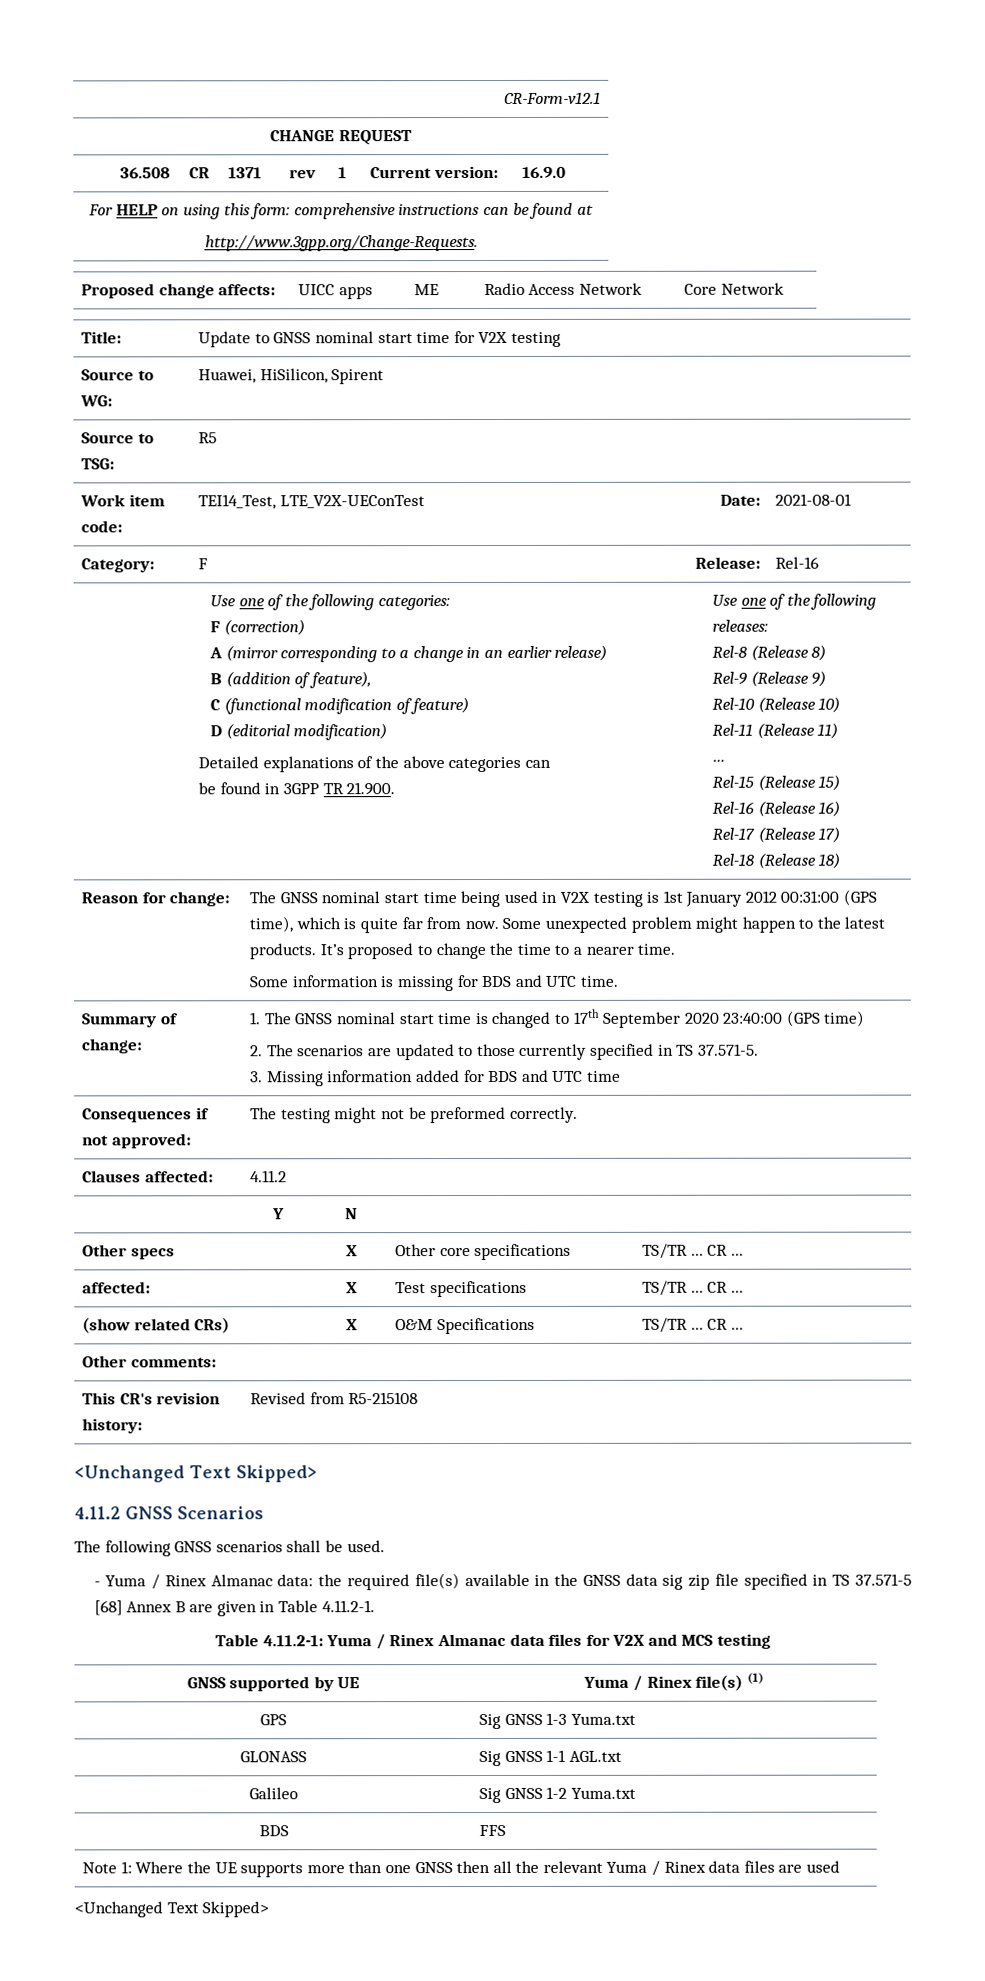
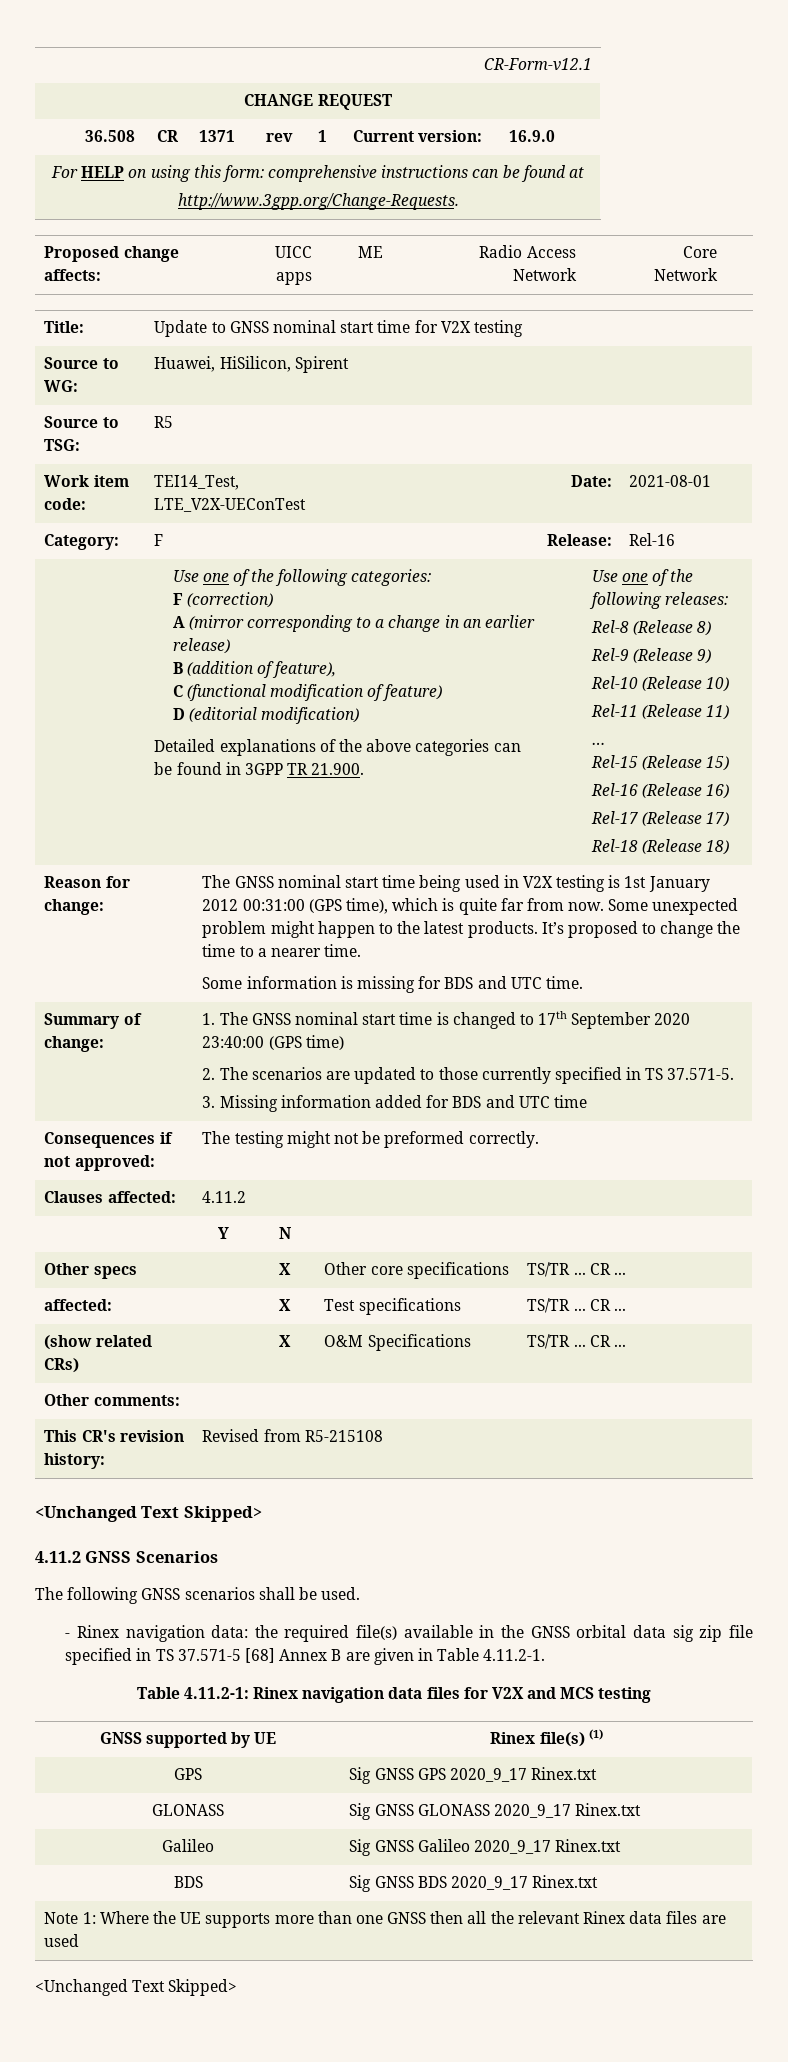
[105,1574,273,1590] Yuma / Rinex Almanac -> [76,1625,205,1642] Rinex navigation
(621, 1580) none -> [576,1625,627,1638] orbital
[326,1633,506,1650] Yuma / Rinex Almanac -> [252,1687,385,1703] Rinex navigation
[583,1675,643,1691] Yuma / -> (277, 1738) none
[546,1712,636,1725] 1-3 Yuma.txt -> [417,1767,598,1782] GPS 2020_9_17 Rinex.txt
[546,1749,622,1762] 1-1 AGL.txt -> [417,1803,642,1818] GLONASS 2020_9_17 Rinex.txt
[546,1786,636,1799] [258,1825,289,1837] [479,1824,507,1837] 1-2 Yuma.txt // BDS | FFS -> [417,1839,622,1854] [173,1876,203,1888] [349,1875,599,1892] Galileo 2020_9_17 Rinex.txt // BDS | Sig GNSS BDS 2020_9_17 Rinex.txt
[606,1860,661,1876] Yuma / -> (580, 1917) none

